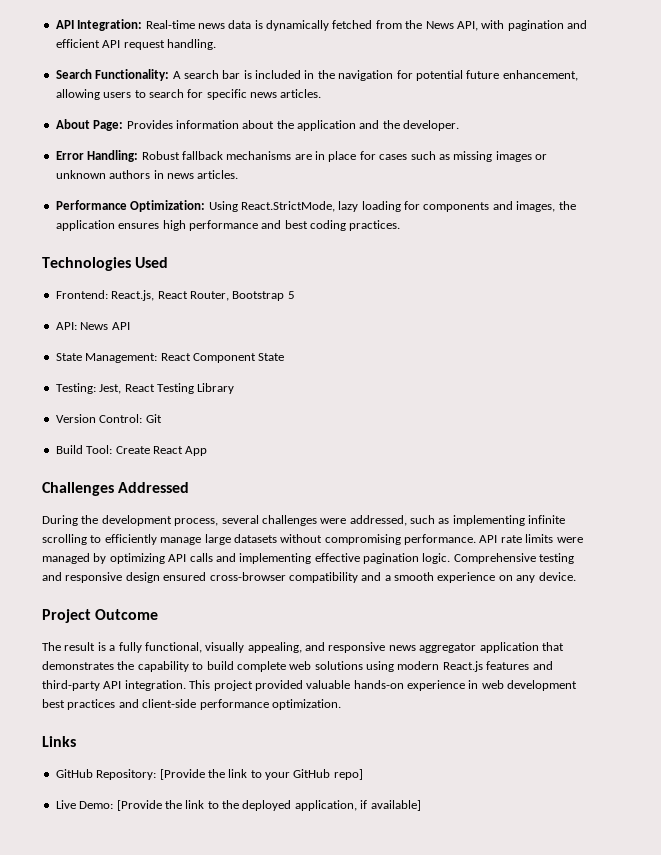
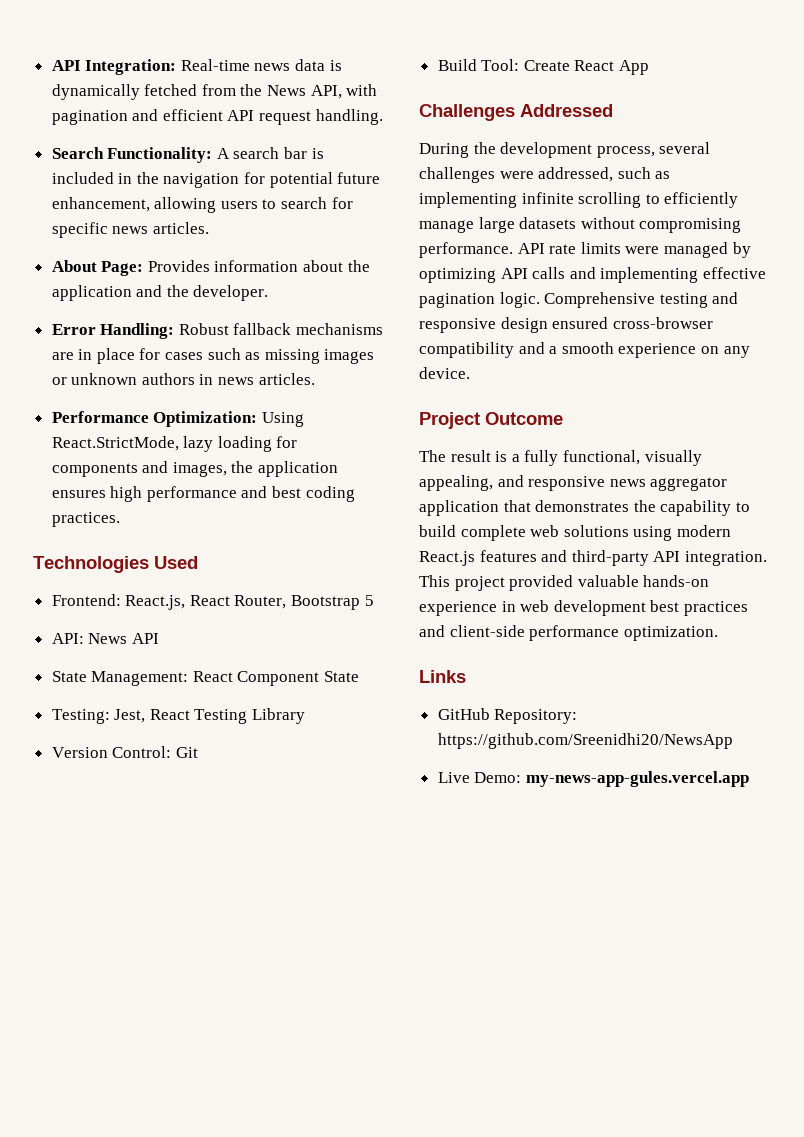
[159,769,363,780] [55,800,421,811] [Provide the link to your GitHub repo] // Live Demo: [Provide the link to the deployed application, if available] -> [437,733,733,749] [437,771,749,787] https://github.com/Sreenidhi20/NewsApp // Live Demo: my-news-app-gules.vercel.app

